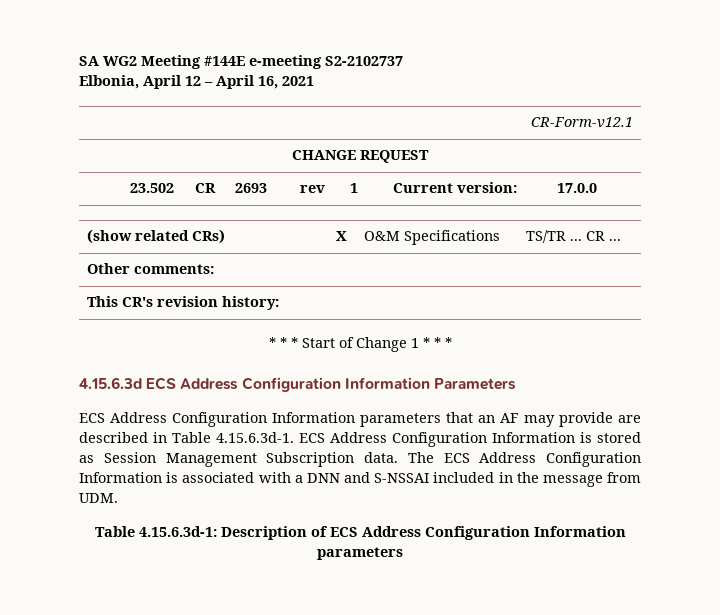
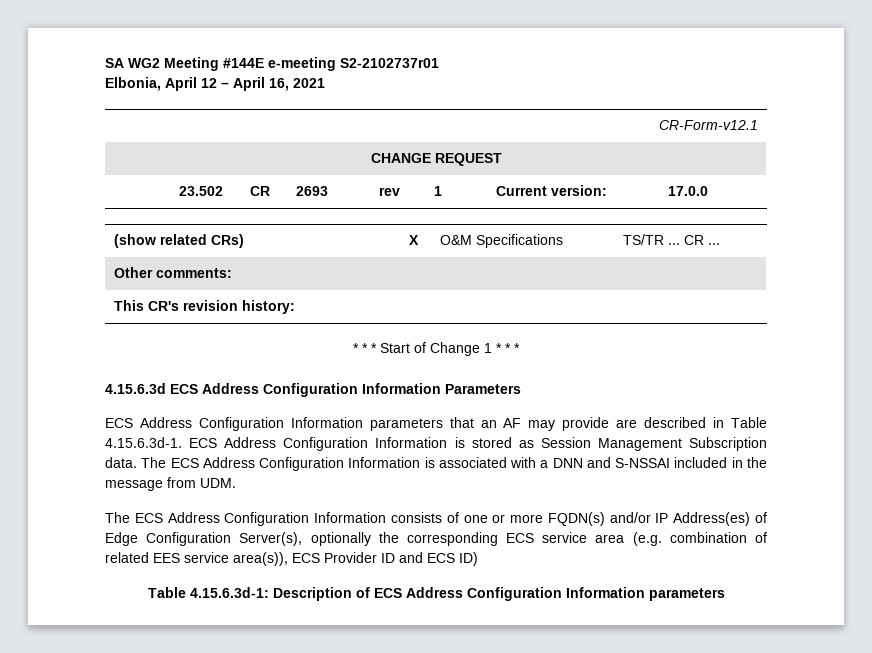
[325,56,403,66] S2-2102737 -> [340,58,439,68] S2-2102737r01
(118, 498) none -> [105,512,768,526] [105,532,767,546] [105,552,478,566] // The ECS Address Configuration Information consists of one or more FQDN(s) and/or IP Address(es) of Edge Configuration Server(s), optionally the corresponding ECS service area (e.g. combination of related EES service area(s)), ECS Provider ID and ECS ID)

